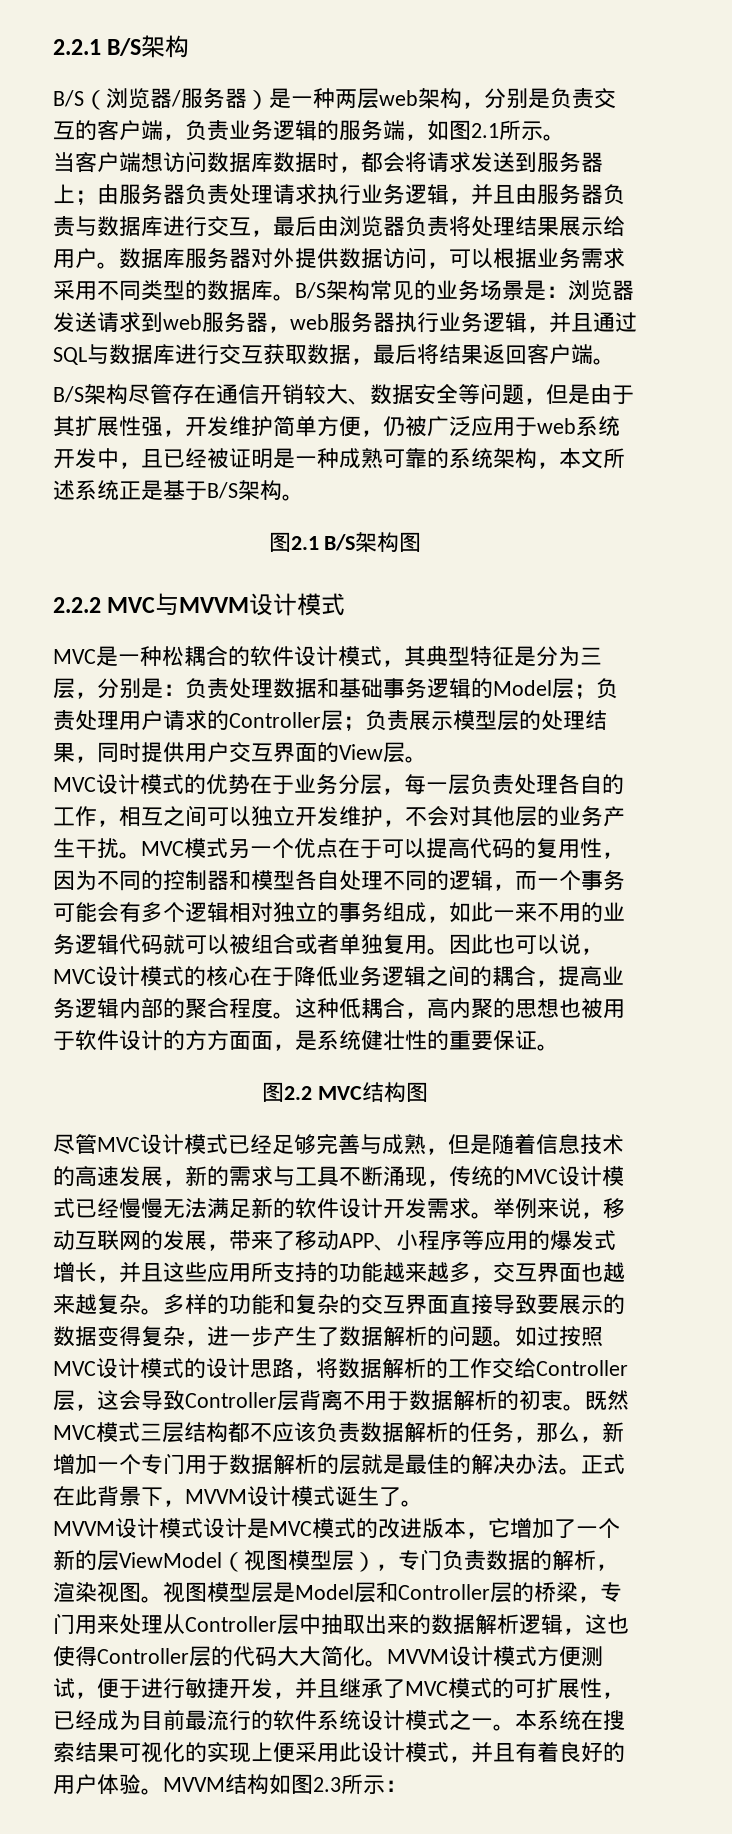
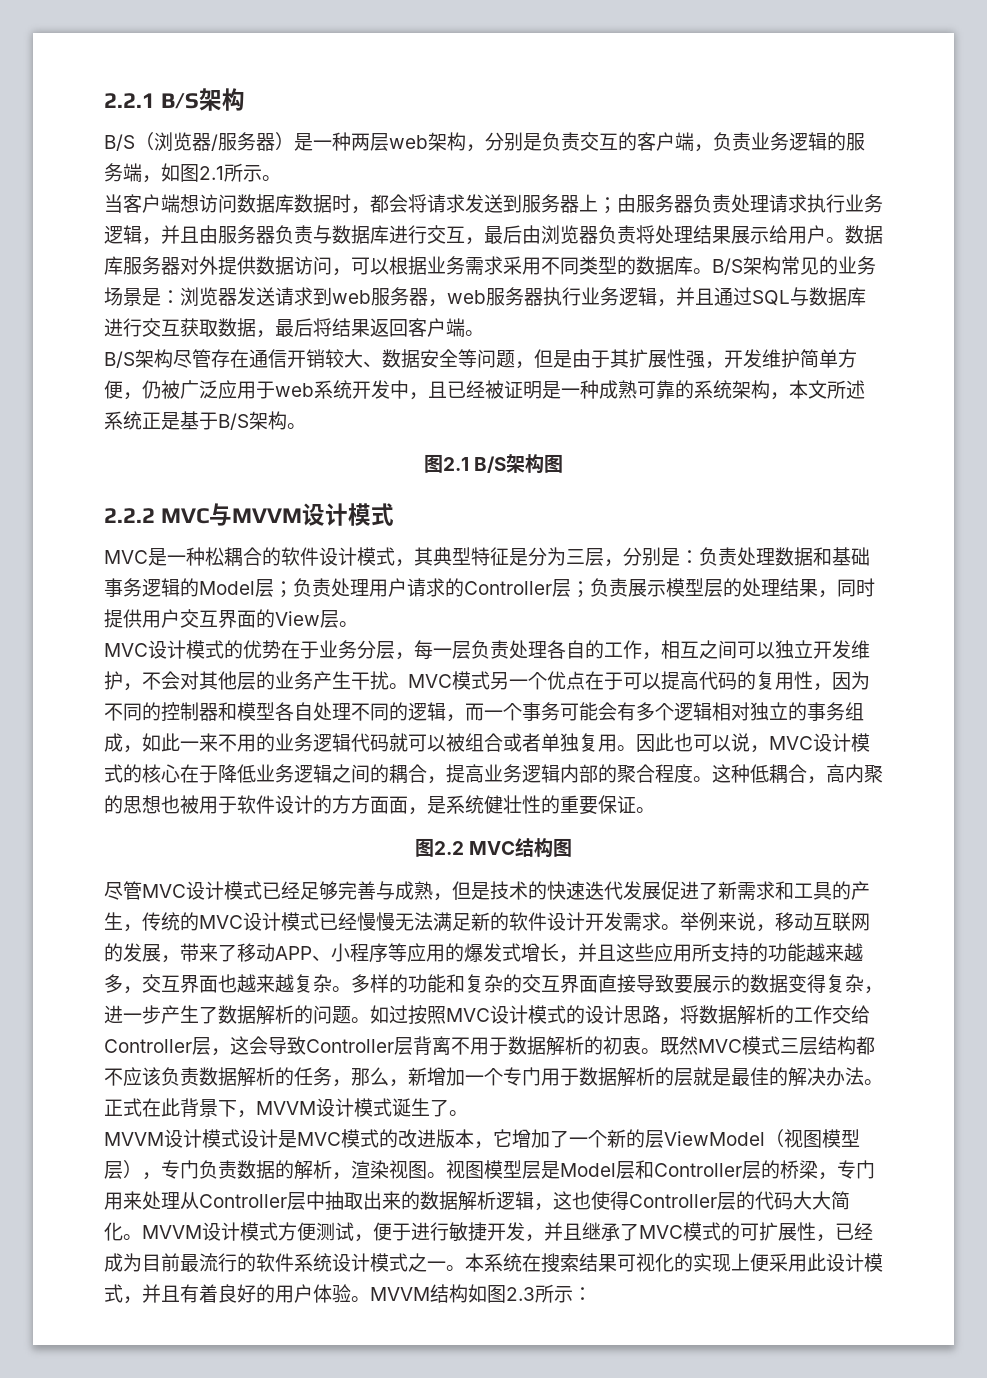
[492,1133,624,1155] [53,1166,427,1187] 随着信息技术的高速发展，新的需求与工具不断涌现 -> [490,881,870,900] [104,912,123,930] 技术的快速迭代发展促进了新需求和工具的产生

